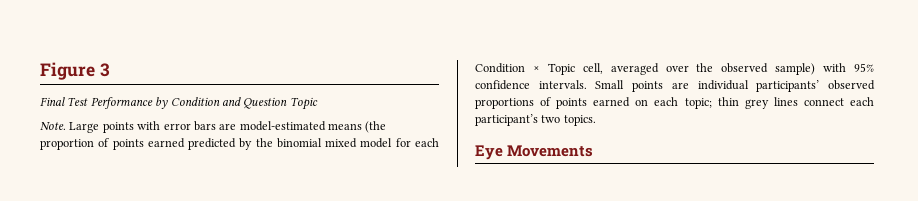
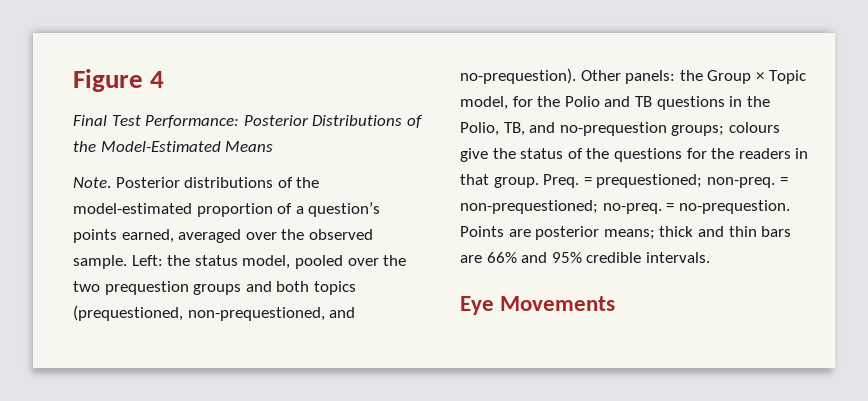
[99,63,110,77] 3 -> [150,71,165,88] 4
[90,97,318,110] [40,121,387,133] [40,138,439,150] [475,63,874,75] [475,80,875,92] [475,97,874,109] [475,114,596,126] Performance by Condition and Question Topic // Note. Large points with error bars are model-estimated means (the proportion of points earned predicted by the binomial mixed model for each Condition × Topic cell, averaged over the observed sample) with 95% confidence intervals. Small points are individual participants’ observed proportions of points earned on each topic; thin grey lines connect each participant’s two topics. -> [145,115,423,128] [73,141,274,152] [73,177,320,188] [73,202,381,217] [73,229,373,243] [73,255,407,269] [73,281,356,295] [73,305,356,321] [460,68,806,84] [460,96,770,110] [460,122,780,136] [460,148,809,162] [460,174,788,188] [460,200,790,214] [460,226,792,240] [460,252,710,263] Performance: Posterior Distributions of the Model-Estimated Means // Note. Posterior distributions of the model-estimated proportion of a question’s points earned, averaged over the observed sample. Left: the status model, pooled over the two prequestion groups and both topics (prequestioned, non-prequestioned, and no-prequestion). Other panels: the Group × Topic model, for the Polio and TB questions in the Polio, TB, and no-prequestion groups; colours give the status of the questions for the readers in that group. Preq. = prequestioned; non-preq. = non-prequestioned; no-preq. = no-prequestion. Points are posterior means; thick and thin bars are 66% and 95% credible intervals.

